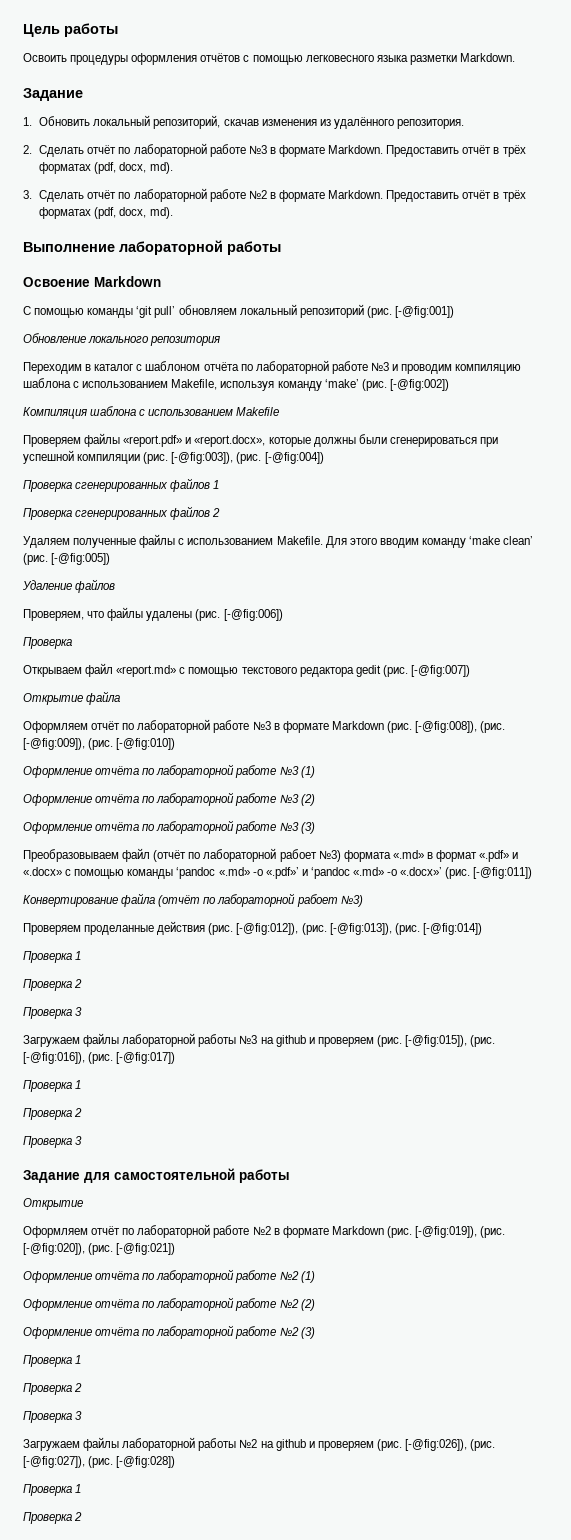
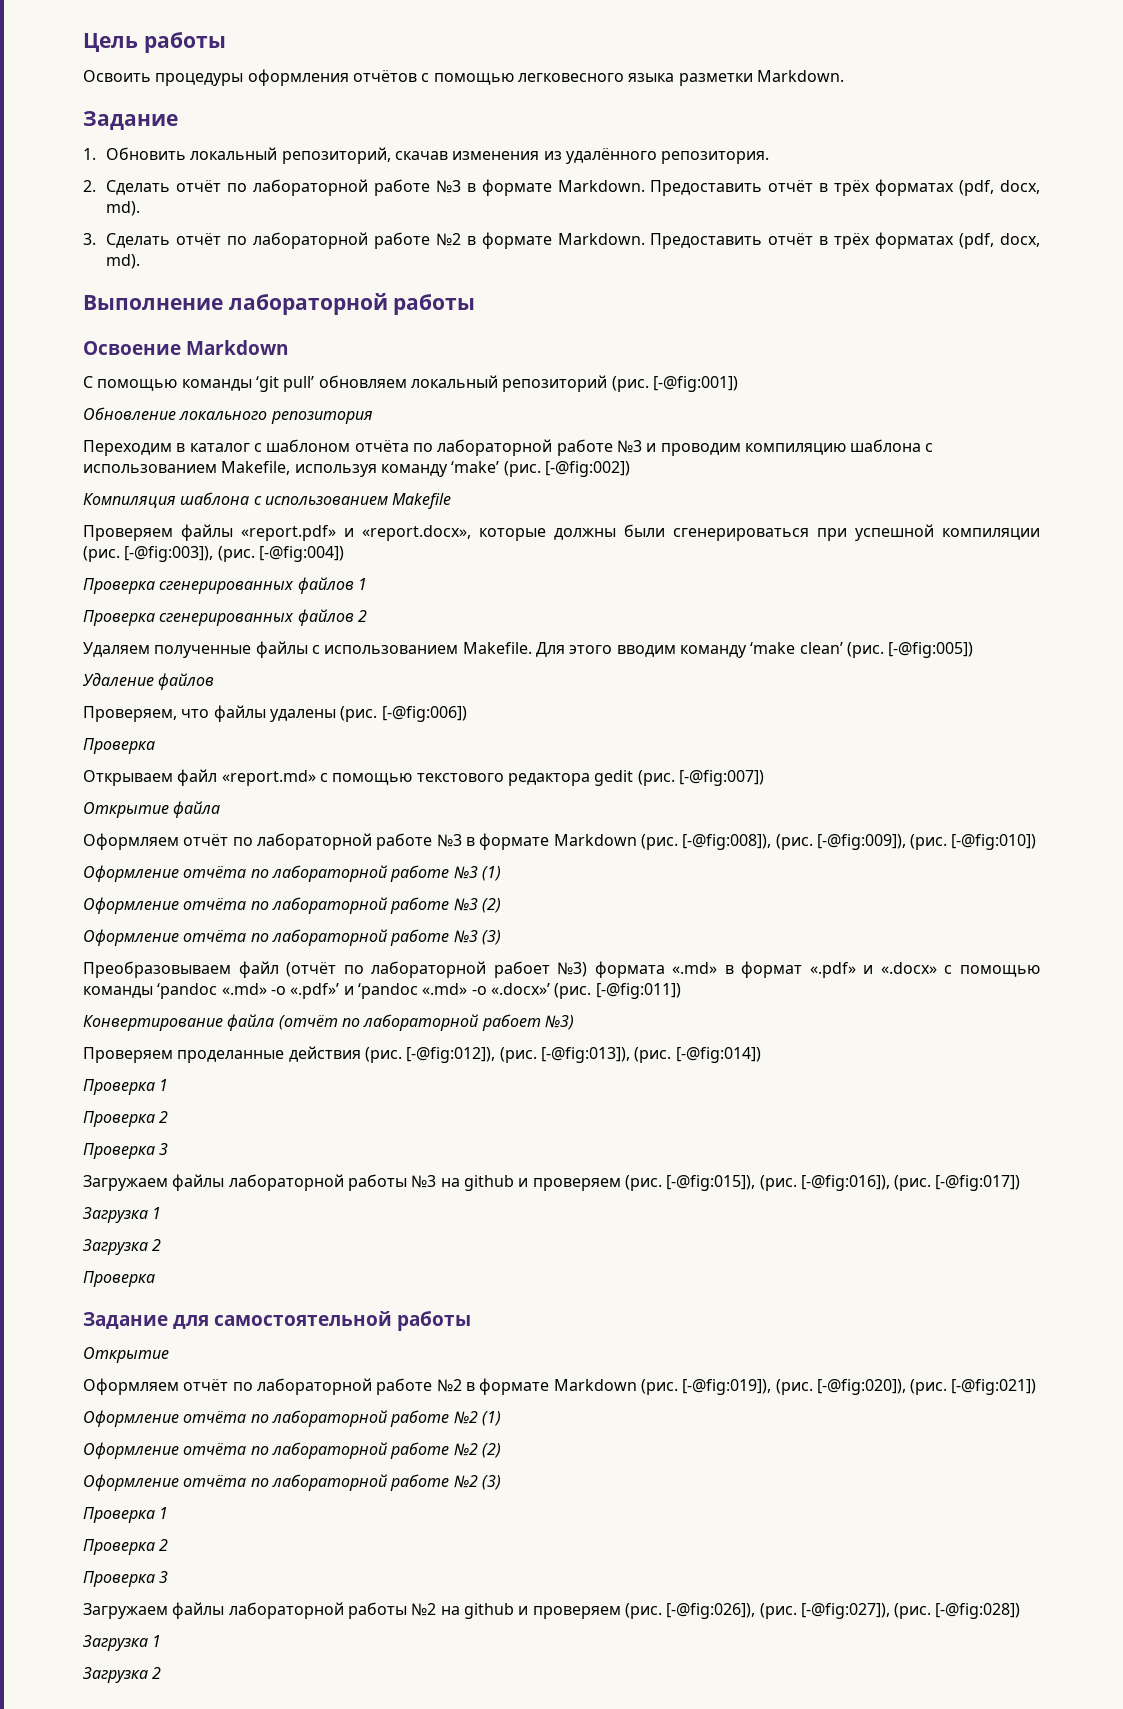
[23,1080,82,1092] [23,1108,83,1120] [23,1136,83,1148] Проверка 1 // Проверка 2 // Проверка 3 -> [82,1207,162,1223] [82,1239,162,1255] [83,1271,155,1287] Загрузка 1 // Загрузка 2 // Проверка
[23,1484,82,1496] [23,1512,72,1524] Проверка 1 // Проверка -> [82,1635,162,1651] [82,1667,148,1683] Загрузка 1 // Загрузка

